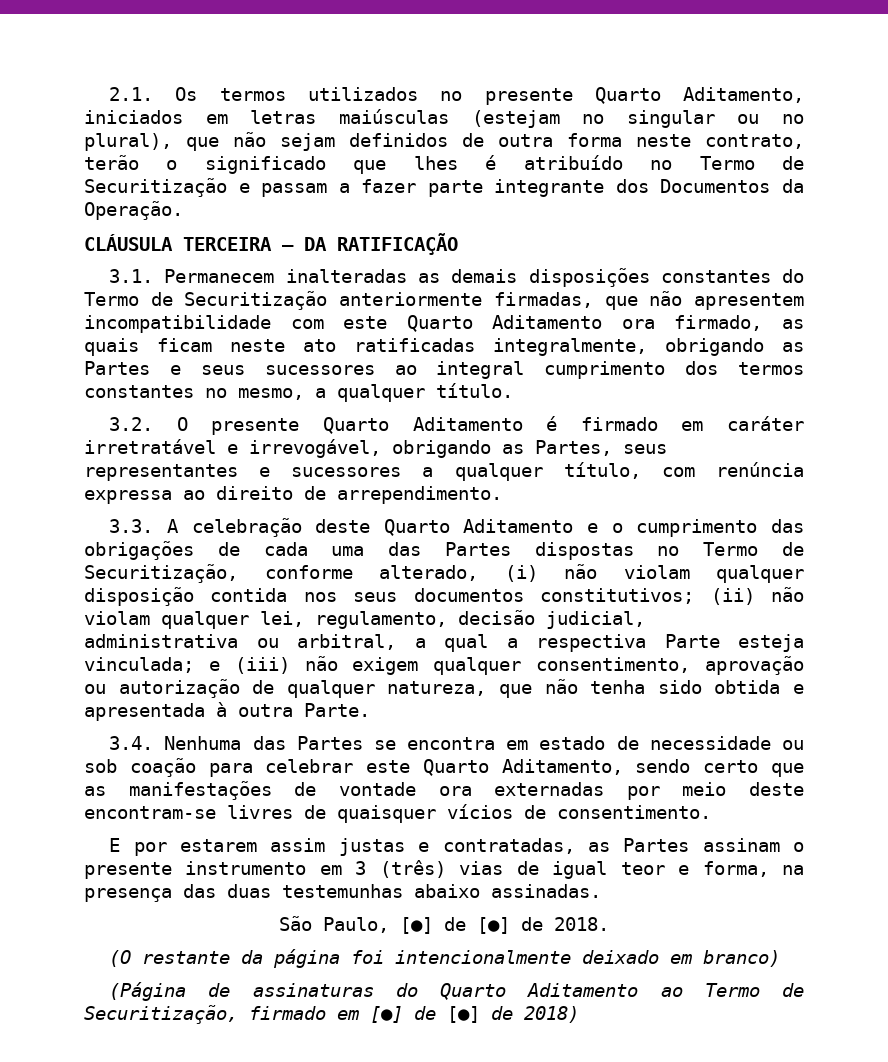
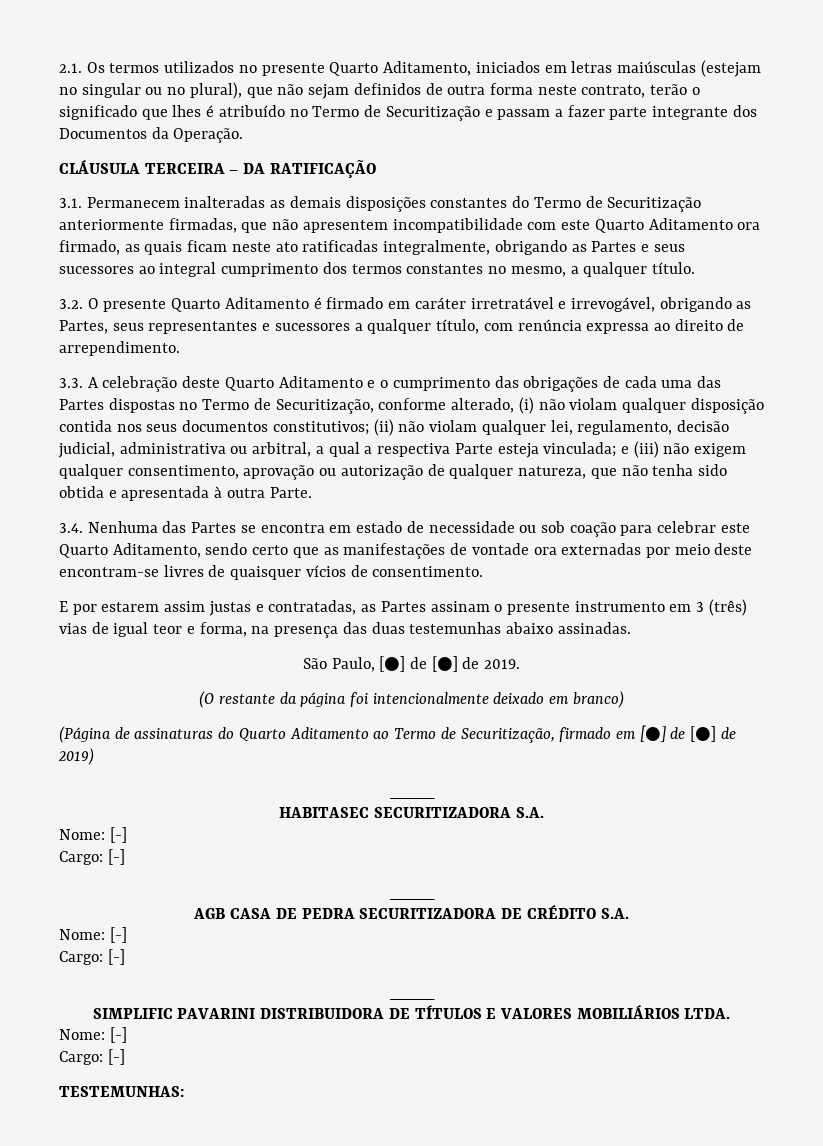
[554,917,609,931] 2018. -> [484,659,521,669] 2019.
[524,1006,579,1023] 2018) -> [58,748,94,765] [389,796,435,799] [279,807,544,818] [59,827,127,843] [59,849,125,865] [389,897,435,900] [193,904,629,919] [59,927,127,943] [59,949,125,965] [389,997,435,1000] [92,1004,731,1019] [59,1027,127,1043] [59,1049,125,1065] [59,1086,184,1097] 2019) // ____ // HABITASEC SECURITIZADORA S.A. // Nome: [-] // Cargo: [-] // ____ // AGB CASA DE PEDRA SECURITIZADORA DE CRÉDITO S.A. // Nome: [-] // Cargo: [-] // ____ // SIMPLIFIC PAVARINI DISTRIBUIDORA DE TÍTULOS E VALORES MOBILIÁRIOS LTDA. // Nome: [-] // Cargo: [-] // TESTEMUNHAS:

